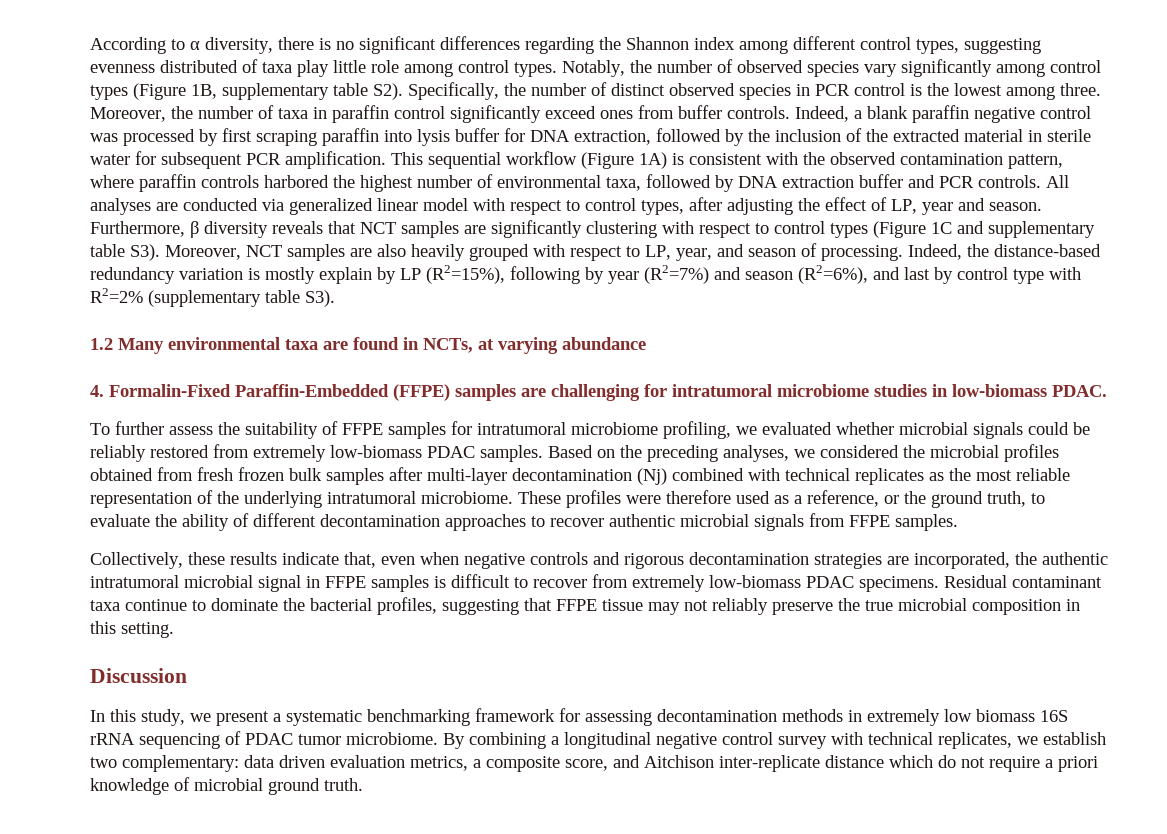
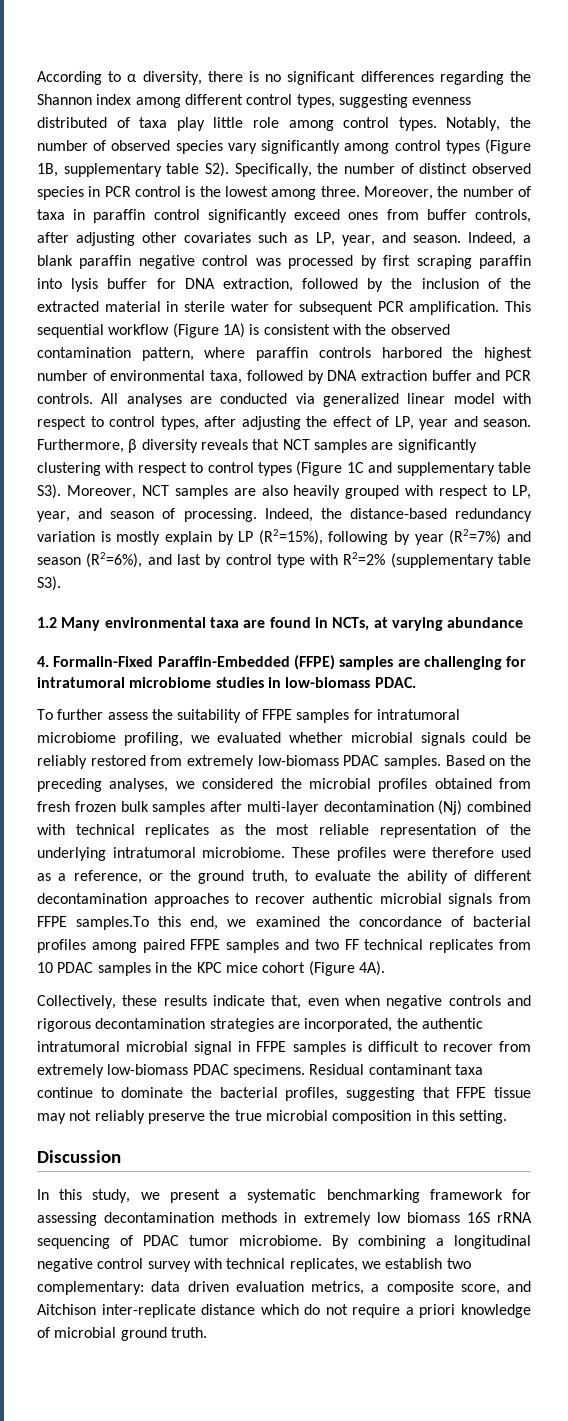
[727,106,790,119] controls. -> [475,209,531,223] [37,232,461,246] controls, after adjusting other covariates such as LP, year, and season.
[895,514,958,531] samples. -> [76,916,531,930] [37,939,532,953] [37,961,385,976] samples.To this end, we examined the concordance of bacterial profiles among paired FFPE samples and two FF technical replicates from 10 PDAC samples in the KPC mice cohort (Figure 4A).

